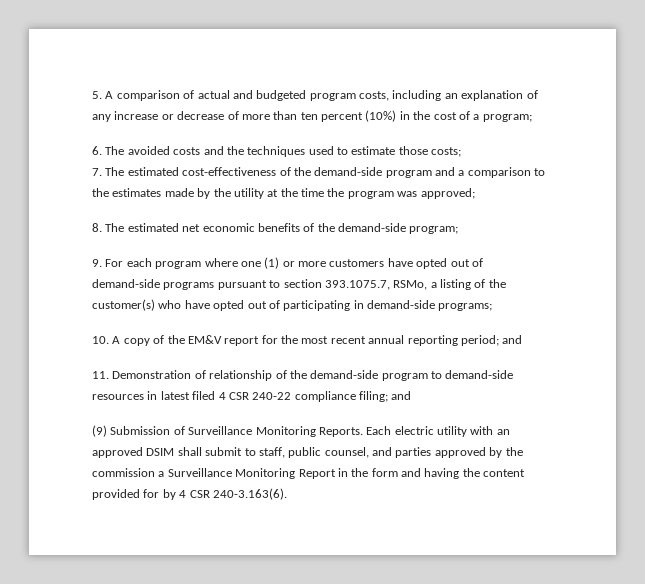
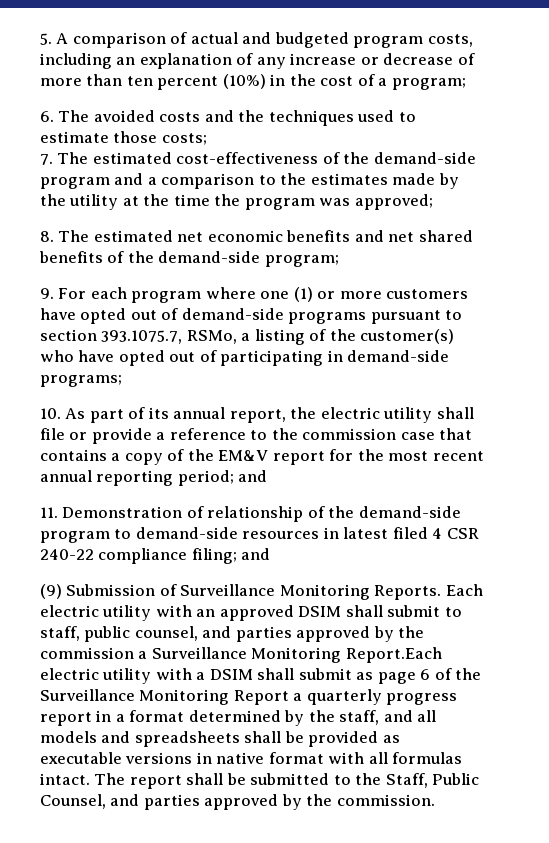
(300, 227) none -> [354,230,473,242] [39,251,103,263] and net shared benefits
[112,336,121,344] A -> [65,407,474,423] [40,428,473,444] [40,449,121,461] As part of its annual report, the electric utility shall file or provide a reference to the commission case that contains a
[298,468,526,479] [92,488,287,500] Report in the form and having the content provided for by 4 CSR 240-3.163(6). -> [345,647,442,663] [40,668,482,684] [40,689,458,705] [40,710,437,726] [40,731,400,747] [40,752,463,764] [40,773,480,789] [40,794,435,810] Report.Each electric utility with a DSIM shall submit as page 6 of the Surveillance Monitoring Report a quarterly progress report in a format determined by the staff, and all models and spreadsheets shall be provided as executable versions in native format with all formulas intact. The report shall be submitted to the Staff, Public Counsel, and parties approved by the commission.

